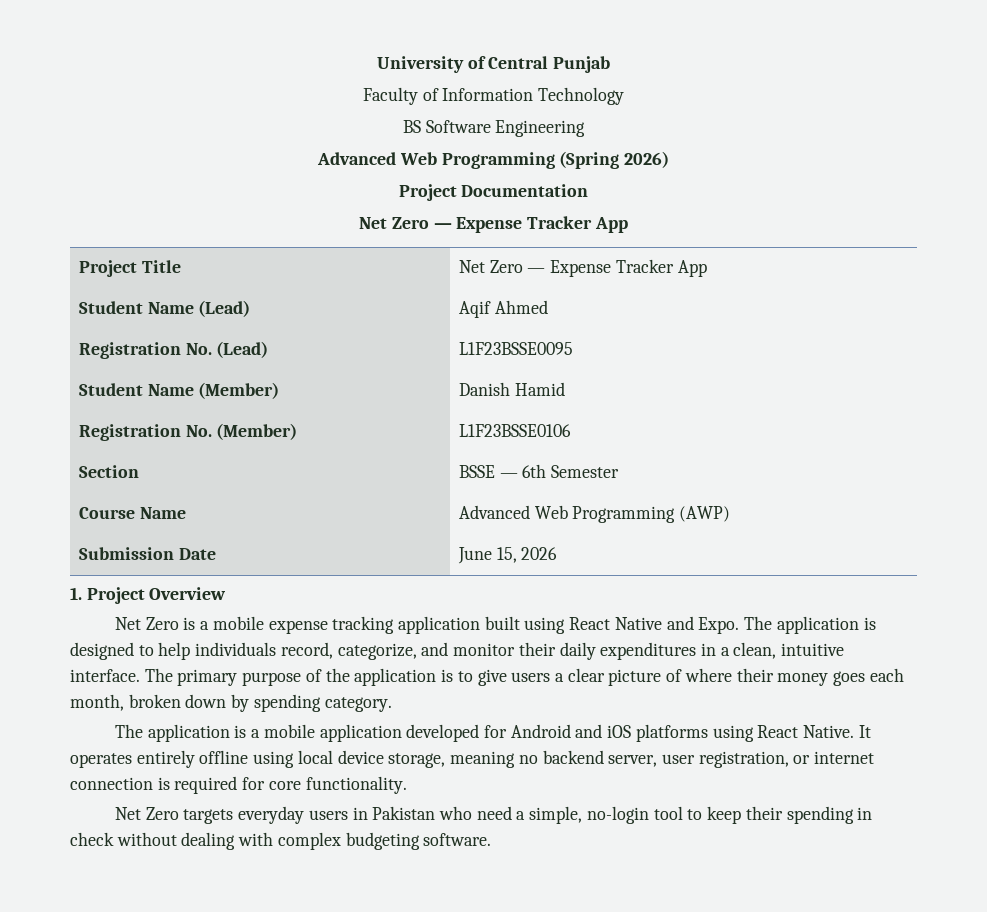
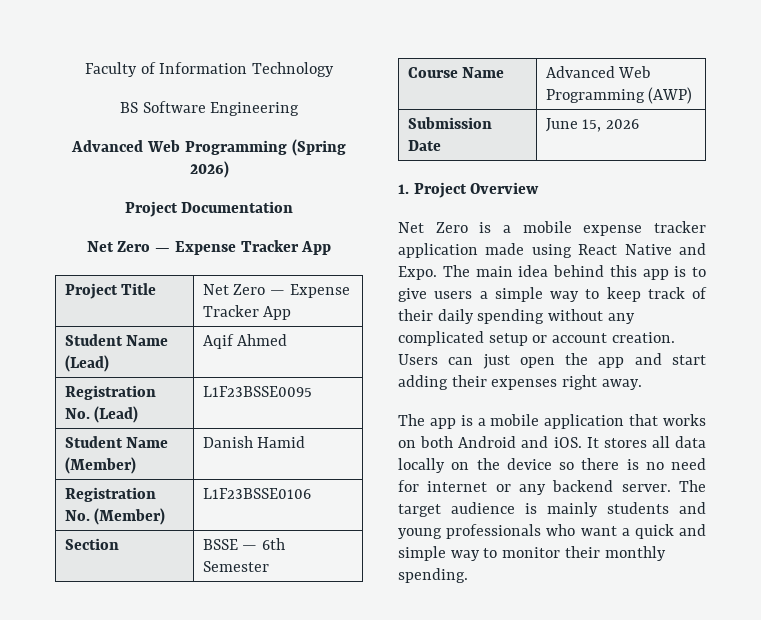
[376,56,611,73] University of Central Punjab // -> (84, 69) none
[332,616,520,634] tracking application built -> [654,221,706,233] [398,243,525,258] tracker application made
[776,616,876,634] [70,642,845,660] [70,668,437,686] application is designed to help individuals record, categorize, and monitor their daily expenditures in a clean, intuitive interface. The primary purpose of the application -> [475,265,669,280] main idea behind this app
[567,668,904,686] [70,694,392,712] [114,724,230,742] clear picture of where their money goes each month, broken down by spending category. // The application -> [494,287,707,302] [398,309,635,324] [398,331,675,346] [398,353,706,369] [398,375,642,390] [398,414,456,429] simple way to keep track of their daily spending without any complicated setup or account creation. Users can just open the app and start adding their expenses right away. // The app
[406,724,871,742] [70,750,875,768] [70,776,407,794] [114,806,873,824] [70,832,492,850] developed for Android and iOS platforms using React Native. It operates entirely offline using local device storage, meaning no backend server, user registration, or internet connection is required for core functionality. // Net Zero targets everyday users in Pakistan who need a simple, no-login tool to keep their spending in check without dealing with complex budgeting software. -> [629,414,706,426] [398,436,706,448] [398,458,706,473] [398,480,706,495] [398,502,706,517] [398,524,706,539] [398,546,666,561] [398,568,468,583] that works on both Android and iOS. It stores all data locally on the device so there is no need for internet or any backend server. The target audience is mainly students and young professionals who want a quick and simple way to monitor their monthly spending.

